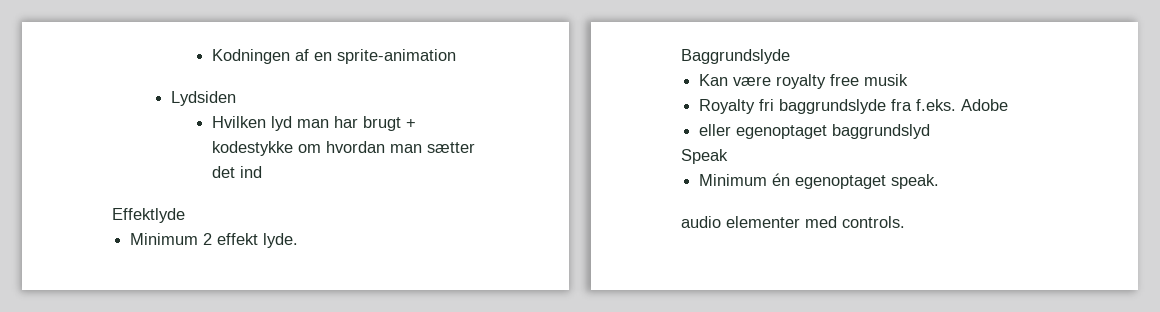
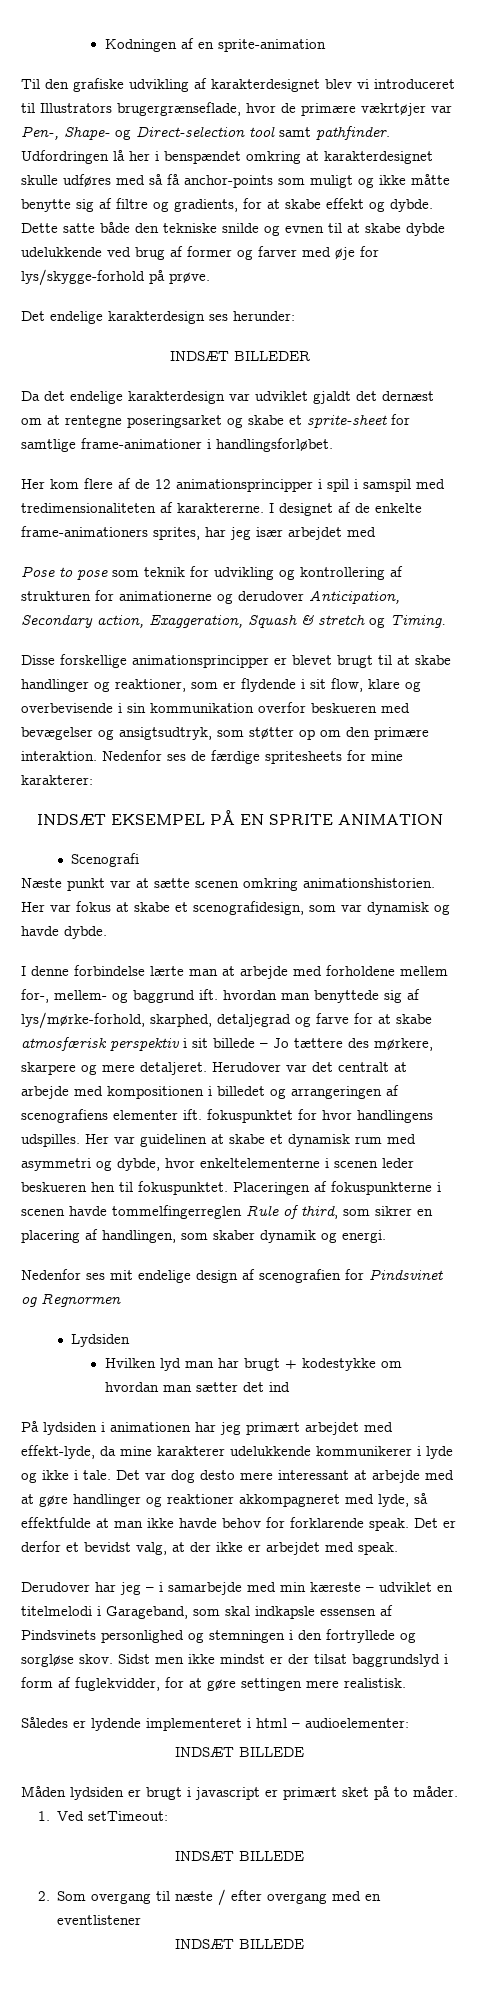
(457, 56) none -> [21,78,455,92] [21,102,452,116] [21,126,390,140] [21,150,433,164] [21,174,450,188] [21,198,433,212] [21,222,445,236] [21,246,379,260] [21,269,210,286] [21,311,295,324] [169,351,310,361] [21,391,434,404] [21,414,410,428] [21,438,333,452] [21,478,445,492] [21,502,422,516] [21,526,376,540] [21,566,403,580] [21,590,400,604] [21,614,446,628] [21,654,451,668] [21,678,421,692] [21,702,410,713] [21,727,429,740] [21,750,403,764] [21,775,93,785] [36,810,443,825] [71,853,140,867] [21,878,435,891] [21,901,450,915] [21,926,107,939] [21,965,448,979] [21,989,420,1003] [21,1012,432,1029] [21,1037,433,1051] [21,1062,407,1075] [21,1085,399,1099] [21,1109,433,1123] [21,1134,416,1147] [21,1158,414,1171] [21,1181,441,1195] [21,1205,433,1219] [21,1229,386,1243] [21,1269,443,1283] [21,1293,121,1307] // Til den grafiske udvikling af karakterdesignet blev vi introduceret til Illustrators brugergrænseflade, hvor de primære vækrtøjer var Pen-, Shape- og Direct-selection tool samt pathfinder. Udfordringen lå her i benspændet omkring at karakterdesignet skulle udføres med så få anchor-points som muligt og ikke måtte benytte sig af filtre og gradients, for at skabe effekt og dybde. Dette satte både den tekniske snilde og evnen til at skabe dybde udelukkende ved brug af former og farver med øje for lys/skygge-forhold på prøve. // Det endelige karakterdesign ses herunder: // INDSÆT BILLEDER // Da det endelige karakterdesign var udviklet gjaldt det dernæst om at rentegne poseringsarket og skabe et sprite-sheet for samtlige frame-animationer i handlingsforløbet. // Her kom flere af de 12 animationsprincipper i spil i samspil med tredimensionaliteten af karaktererne. I designet af de enkelte frame-animationers sprites, har jeg især arbejdet med // Pose to pose som teknik for udvikling og kontrollering af strukturen for animationerne og derudover Anticipation, Secondary action, Exaggeration, Squash & stretch og Timing. // Disse forskellige animationsprincipper er blevet brugt til at skabe handlinger og reaktioner, som er flydende i sit flow, klare og overbevisende i sin kommunikation overfor beskueren med bevægelser og ansigtsudtryk, som støtter op om den primære interaktion. Nedenfor ses de færdige spritesheets for mine karakterer: // INDSÆT EKSEMPEL PÅ EN SPRITE ANIMATION // Scenografi // Næste punkt var at sætte scenen omkring animationshistorien. Her var fokus at skabe et scenografidesign, som var dynamisk og havde dybde. // I denne forbindelse lærte man at arbejde med forholdene mellem for-, mellem- og baggrund ift. hvordan man benyttede sig af lys/mørke-forhold, skarphed, detaljegrad og farve for at skabe atmosfærisk perspektiv i sit billede – Jo tættere des mørkere, skarpere og mere detaljeret. Herudover var det centralt at arbejde med kompositionen i billedet og arrangeringen af scenografiens elementer ift. fokuspunktet for hvor handlingens udspilles. Her var guidelinen at skabe et dynamisk rum med asymmetri og dybde, hvor enkeltelementerne i scenen leder beskueren hen til fokuspunktet. Placeringen af fokuspunkterne i scenen havde tommelfingerreglen Rule of third, som sikrer en placering af handlingen, som skaber dynamik og energi. // Nedenfor ses mit endelige design af scenografien for Pindsvinet og Regnormen
[112,208,185,223] [130,233,299,248] [681,49,790,64] [699,74,909,89] [699,99,1009,114] [699,124,931,139] [681,149,728,164] [699,173,940,189] [681,216,905,228] Effektlyde // Minimum 2 effekt lyde. // Baggrundslyde // Kan være royalty free musik // Royalty fri baggrundslyde fra f.eks. Adobe // eller egenoptaget baggrundslyd // Speak // Minimum én egenoptaget speak. // audio elementer med controls. -> [21,1421,393,1435] [21,1445,453,1459] [21,1470,454,1483] [21,1493,428,1507] [21,1517,456,1531] [21,1541,398,1555] [21,1582,453,1595] [21,1605,393,1619] [21,1629,416,1643] [21,1654,448,1667] [21,1677,406,1691] [21,1717,409,1731] [175,1747,304,1757] [21,1786,458,1800] [37,1811,169,1821] [175,1851,304,1861] [37,1889,382,1906] [57,1915,142,1925] [175,1939,304,1949] På lydsiden i animationen har jeg primært arbejdet med effekt-lyde, da mine karakterer udelukkende kommunikerer i lyde og ikke i tale. Det var dog desto mere interessant at arbejde med at gøre handlinger og reaktioner akkompagneret med lyde, så effektfulde at man ikke havde behov for forklarende speak. Det er derfor et bevidst valg, at der ikke er arbejdet med speak. // Derudover har jeg – i samarbejde med min kæreste – udviklet en titelmelodi i Garageband, som skal indkapsle essensen af Pindsvinets personlighed og stemningen i den fortryllede og sorgløse skov. Sidst men ikke mindst er der tilsat baggrundslyd i form af fuglekvidder, for at gøre settingen mere realistisk. // Således er lydende implementeret i html – audioelementer: // INDSÆT BILLEDE // Måden lydsiden er brugt i javascript er primært sket på to måder. // 1. Ved setTimeout: // INDSÆT BILLEDE // 2. Som overgang til næste / efter overgang med en eventlistener // INDSÆT BILLEDE

